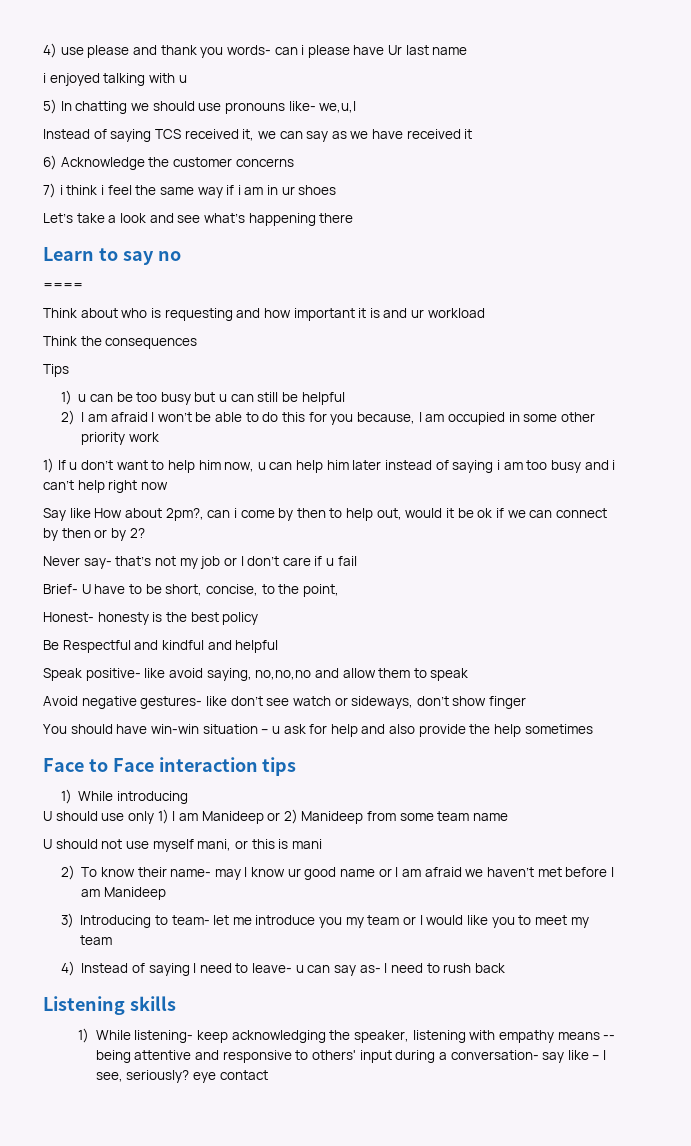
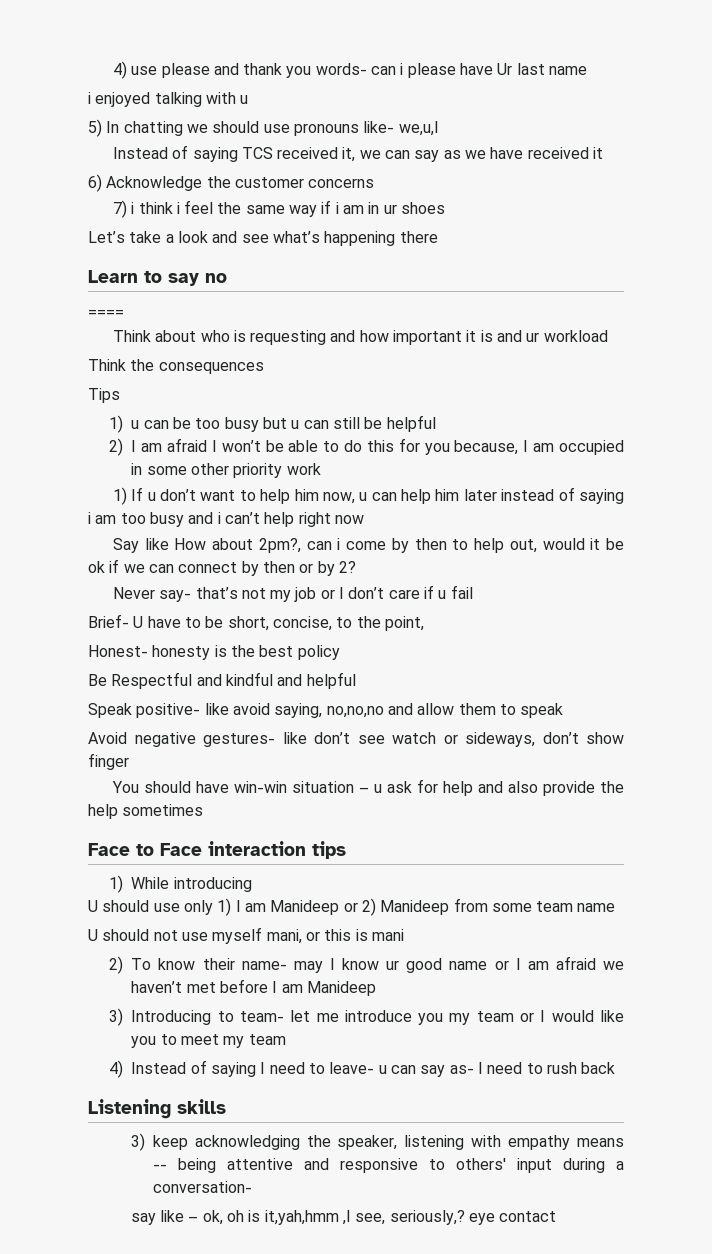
[77,1028,194,1043] 1) While listening- -> [130,1133,145,1151] 3)
(539, 1055) none -> (252, 1187) //
[603,1050,607,1060] [95,1070,190,1083] I see, seriously? -> [202,1210,465,1225] ok, oh is it,yah,hmm ,I see, seriously,?

